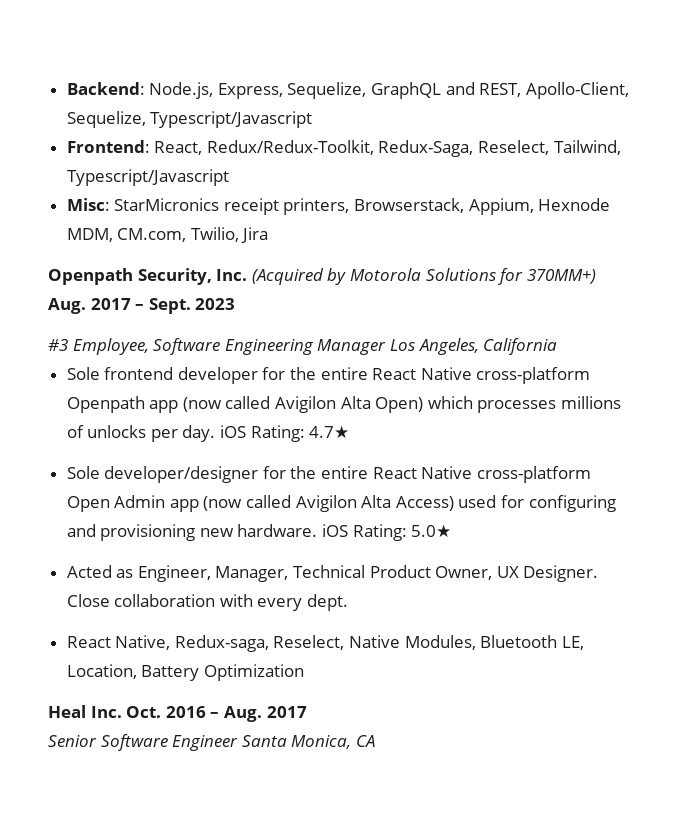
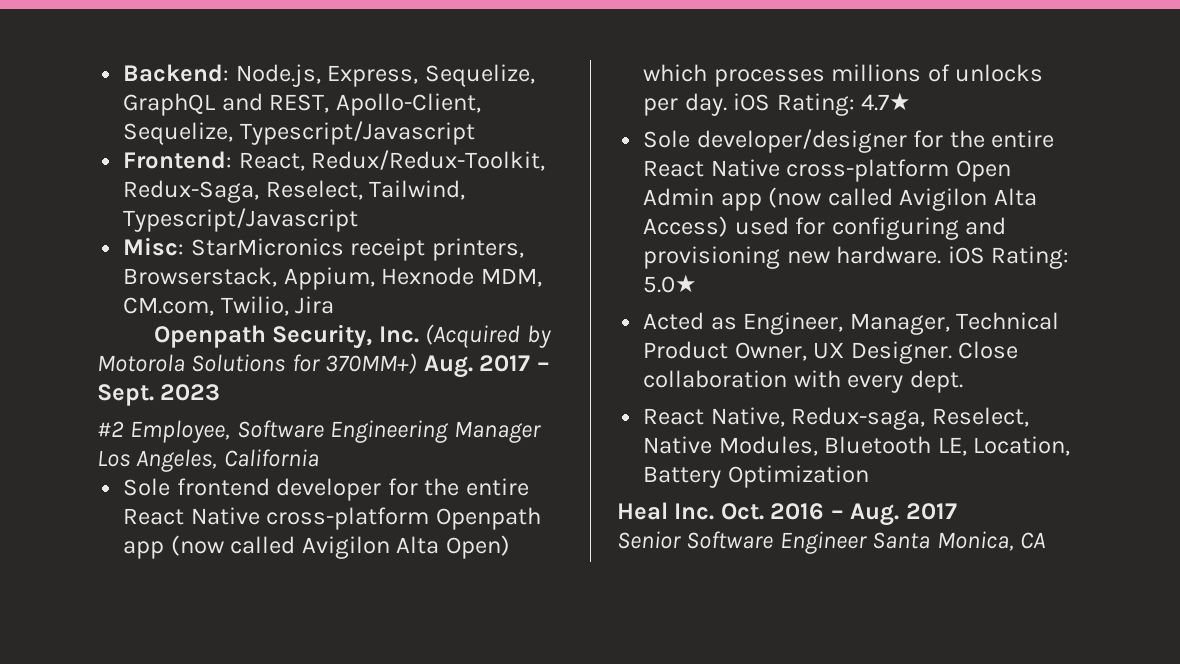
[48,339,68,351] #3 -> [97,421,124,437] #2

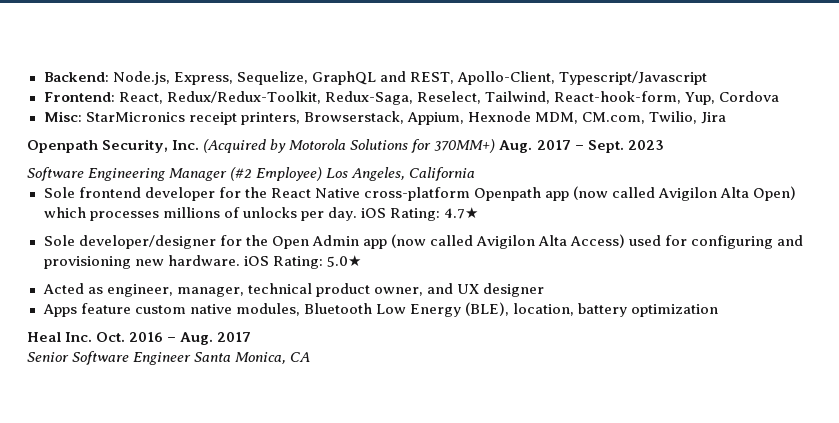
[123,122,234,145] Sequelize, -> (555, 78) none
[123,208,359,232] Typescript/Javascript -> [553,91,779,105] React-hook-form, Yup, Cordova
[97,420,231,443] #2 Employee, -> (664, 145) none
(541, 432) none -> [230,167,323,181] (#2 Employee)
[465,478,529,496] entire -> (267, 192) none
[991,130,1055,148] [643,159,950,182] entire React Native cross-platform -> (268, 240) none
[743,312,1060,335] [643,341,1019,364] [643,370,963,393] [643,407,1029,430] [643,436,1071,456] [643,465,869,488] Engineer, Manager, Technical Product Owner, UX Designer. Close collaboration with every dept. // React Native, Redux-saga, Reselect, Native Modules, Bluetooth LE, Location, Battery Optimization -> [106,283,544,297] [42,302,719,317] engineer, manager, technical product owner, and UX designer // Apps feature custom native modules, Bluetooth Low Energy (BLE), location, battery optimization

